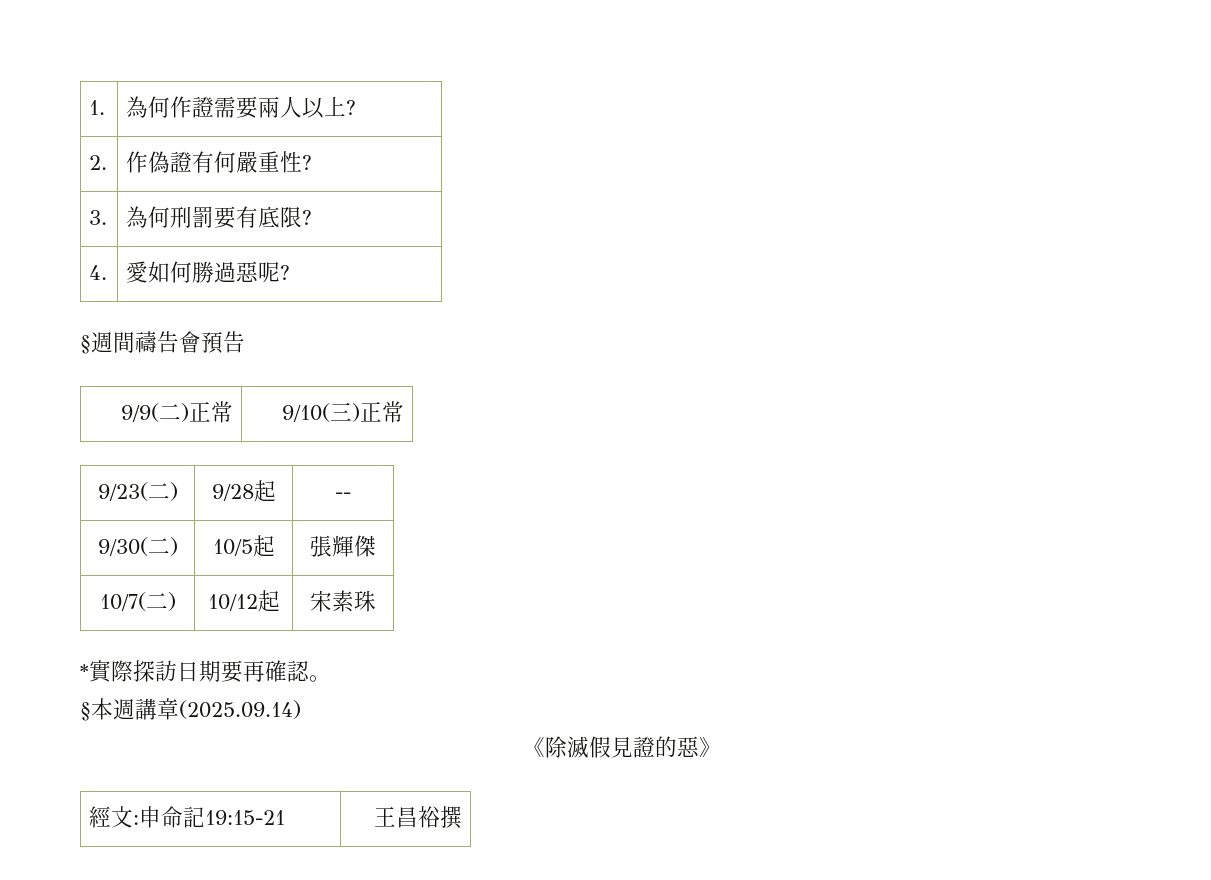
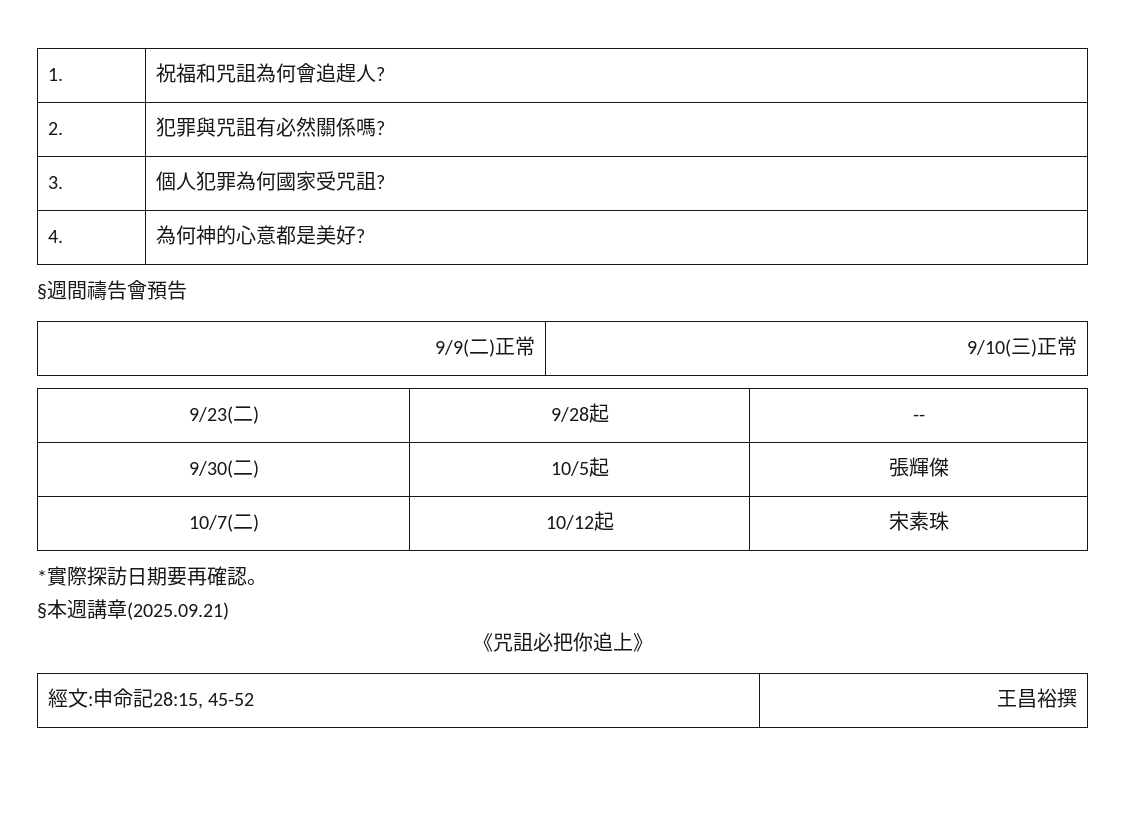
[126,96,357,119] [89,155,108,170] [126,151,313,173] [89,210,108,225] [126,206,313,229] [89,265,108,280] [126,261,281,283] 為何作證需要兩人以上? // 2. | 作偽證有何嚴重性? // 3. | 為何刑罰要有底限? // 4. | 愛如何勝過惡呢 -> [155,63,385,83] [47,122,63,135] [155,117,385,137] [47,176,63,189] [155,171,385,191] [47,230,63,243] [155,225,356,245] 祝福和咒詛為何會追趕人? // 2. | 犯罪與咒詛有必然關係嗎? // 3. | 個人犯罪為何國家受咒詛? // 4. | 為何神的心意都是美好
[179,700,301,719] (2025.09.14) -> [127,602,229,620] (2025.09.21)
[544,736,699,758] 除滅假見證的惡 -> [492,632,633,652] 咒詛必把你追上
[205,810,286,825] 19:15-21 -> [152,692,255,709] 28:15, 45-52

